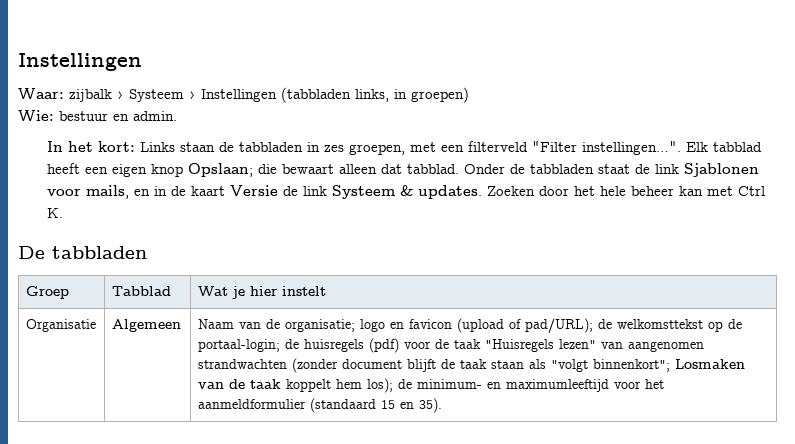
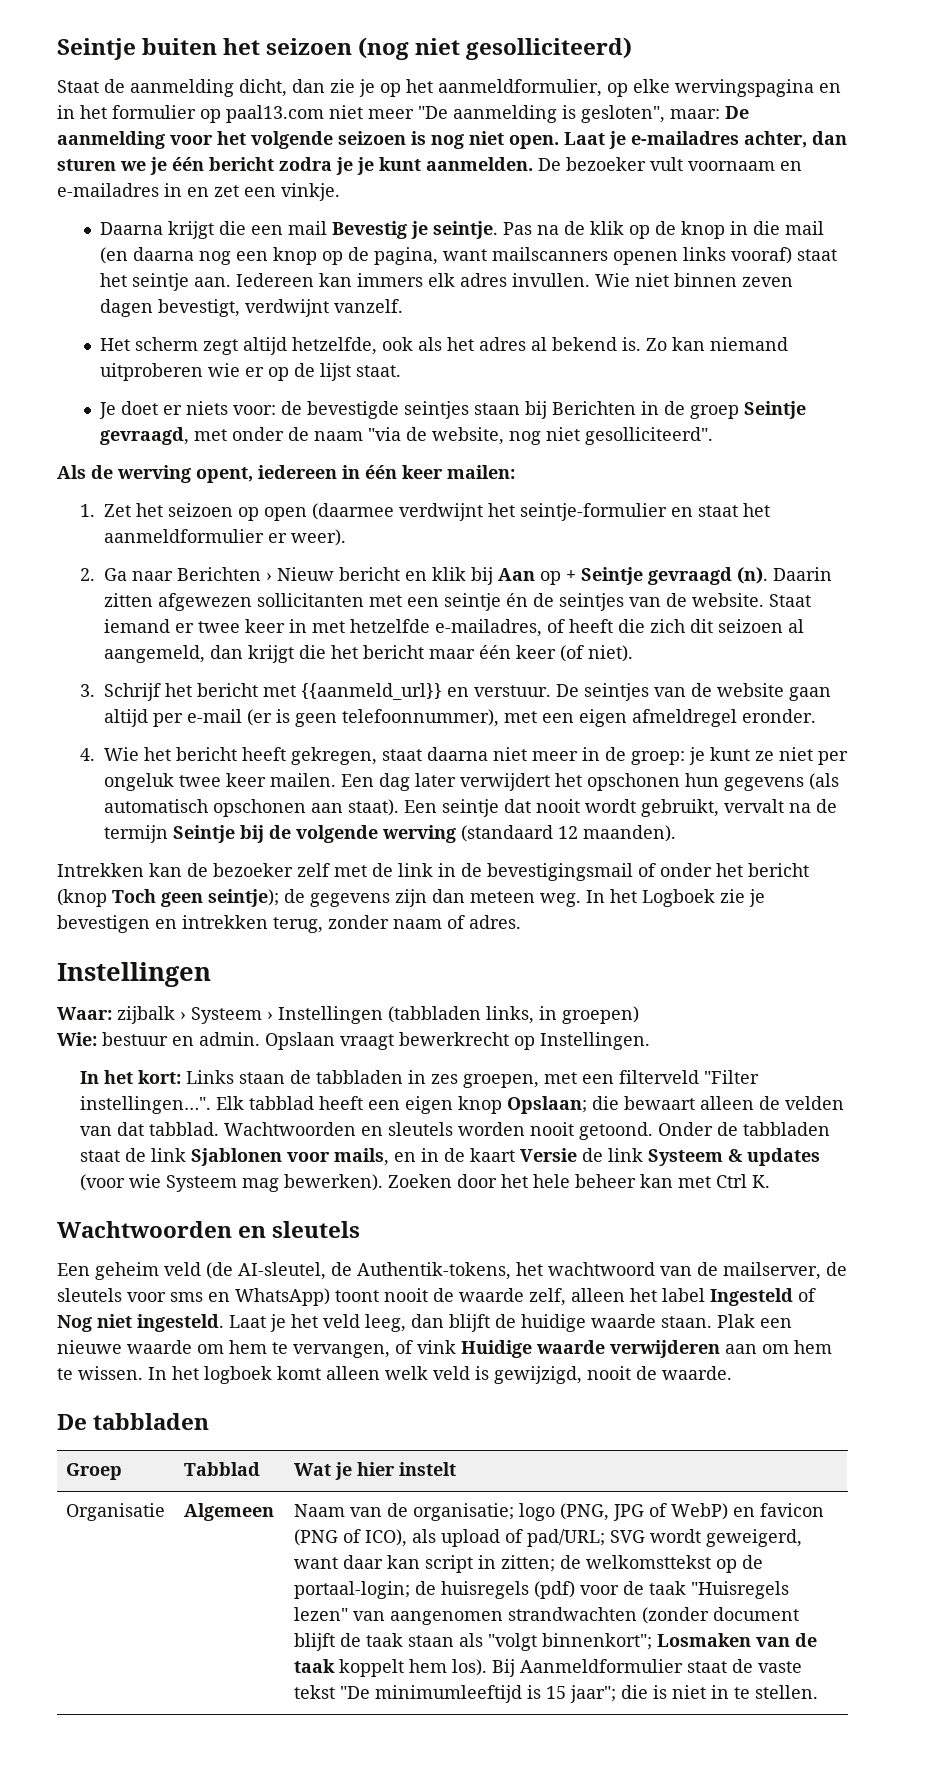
(18, 62) none -> [57,37,633,60] [57,79,841,97] [57,105,749,123] [57,131,847,149] [57,157,802,175] [57,183,340,201] [99,221,824,239] [99,247,837,265] [99,273,793,291] [99,299,403,317] [99,337,788,355] [99,363,401,381] [98,401,806,419] [99,427,713,445] [57,465,515,483] [79,503,770,521] [103,529,346,546] [79,567,832,585] [103,593,811,611] [103,619,804,637] [103,645,633,663] [79,683,831,701] [103,709,816,727] [79,747,848,765] [103,773,839,791] [103,799,837,817] [103,825,676,843] [57,863,809,881] [57,889,765,907] [57,915,521,933] Seintje buiten het seizoen (nog niet gesolliciteerd) // Staat de aanmelding dicht, dan zie je op het aanmeldformulier, op elke wervingspagina en in het formulier op paal13.com niet meer "De aanmelding is gesloten", maar: De aanmelding voor het volgende seizoen is nog niet open. Laat je e-mailadres achter, dan sturen we je één bericht zodra je je kunt aanmelden. De bezoeker vult voornaam en e-mailadres in en zet een vinkje. // Daarna krijgt die een mail Bevestig je seintje. Pas na de klik op de knop in die mail (en daarna nog een knop op de pagina, want mailscanners openen links vooraf) staat het seintje aan. Iedereen kan immers elk adres invullen. Wie niet binnen zeven dagen bevestigt, verdwijnt vanzelf. // Het scherm zegt altijd hetzelfde, ook als het adres al bekend is. Zo kan niemand uitproberen wie er op de lijst staat. // Je doet er niets voor: de bevestigde seintjes staan bij Berichten in de groep Seintje gevraagd, met onder de naam "via de website, nog niet gesolliciteerd". // Als de werving opent, iedereen in één keer mailen: // 1. Zet het seizoen op open (daarmee verdwijnt het seintje-formulier en staat het aanmeldformulier er weer). // 2. Ga naar Berichten › Nieuw bericht en klik bij Aan op + Seintje gevraagd (n). Daarin zitten afgewezen sollicitanten met een seintje én de seintjes van de website. Staat iemand er twee keer in met hetzelfde e-mailadres, of heeft die zich dit seizoen al aangemeld, dan krijgt die het bericht maar één keer (of niet). // 3. Schrijf het bericht met {{aanmeld_url}} en verstuur. De seintjes van de website gaan altijd per e-mail (er is geen telefoonnummer), met een eigen afmeldregel eronder. // 4. Wie het bericht heeft gekregen, staat daarna niet meer in de groep: je kunt ze niet per ongeluk twee keer mailen. Een dag later verwijdert het opschonen hun gegevens (als automatisch opschonen aan staat). Een seintje dat nooit wordt gebruikt, vervalt na de termijn Seintje bij de volgende werving (standaard 12 maanden). // Intrekken kan de bezoeker zelf met de link in de bevestigingsmail of onder het bericht (knop Toch geen seintje); de gegevens zijn dan meteen weg. In het Logboek zie je bevestigen en intrekken terug, zonder naam of adres. //
(177, 116) none -> [265,1032,650,1050] Opslaan vraagt bewerkrecht op Instellingen.
[381,164,460,174] dat tabblad. -> [758,1096,844,1110] [79,1122,653,1140] de velden van dat tabblad. Wachtwoorden en sleutels worden nooit getoond.
[418,185,483,199] updates. -> [746,1148,820,1166] [79,1174,383,1192] updates (voor wie Systeem mag bewerken).
(64, 213) none -> [57,1221,361,1238] [57,1262,847,1280] [57,1288,816,1306] [57,1314,792,1332] [57,1340,832,1358] [57,1366,732,1384] // Wachtwoorden en sleutels // Een geheim veld (de AI-sleutel, de Authentik-tokens, het wachtwoord van de mailserver, de sleutels voor sms en WhatsApp) toont nooit de waarde zelf, alleen het label Ingesteld of Nog niet ingesteld. Laat je het veld leeg, dan blijft de huidige waarde staan. Plak een nieuwe waarde om hem te vervangen, of vink Huidige waarde verwijderen aan om hem te wissen. In het logboek komt alleen welk veld is gewijzigd, nooit de waarde.
[389,318,593,333] en favicon (upload of pad/URL); -> [560,1503,825,1521] [294,1529,803,1547] [294,1555,556,1573] (PNG, JPG of WebP) en favicon (PNG of ICO), als upload of pad/URL; SVG wordt geweigerd, want daar kan script in zitten;
[366,378,664,393] [197,398,442,413] los); de minimum- en maximumleeftijd voor het aanmeldformulier (standaard 15 en 35). -> [452,1659,803,1677] [294,1685,819,1703] los). Bij Aanmeldformulier staat de vaste tekst "De minimumleeftijd is 15 jaar"; die is niet in te stellen.

